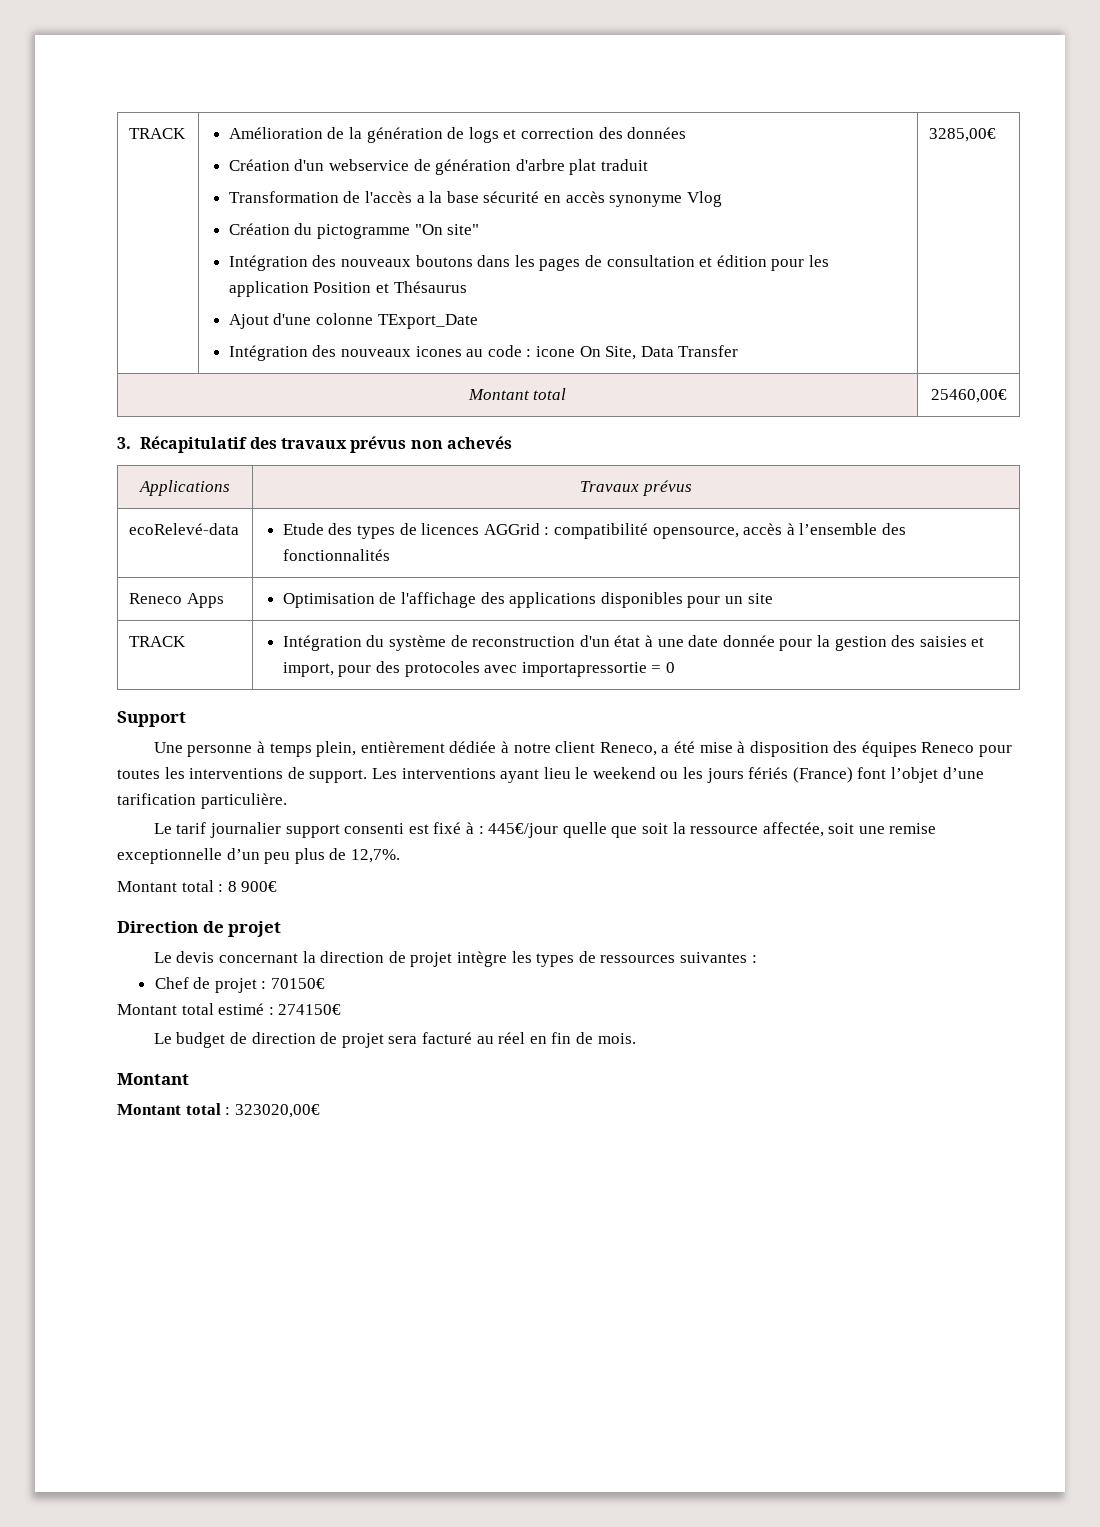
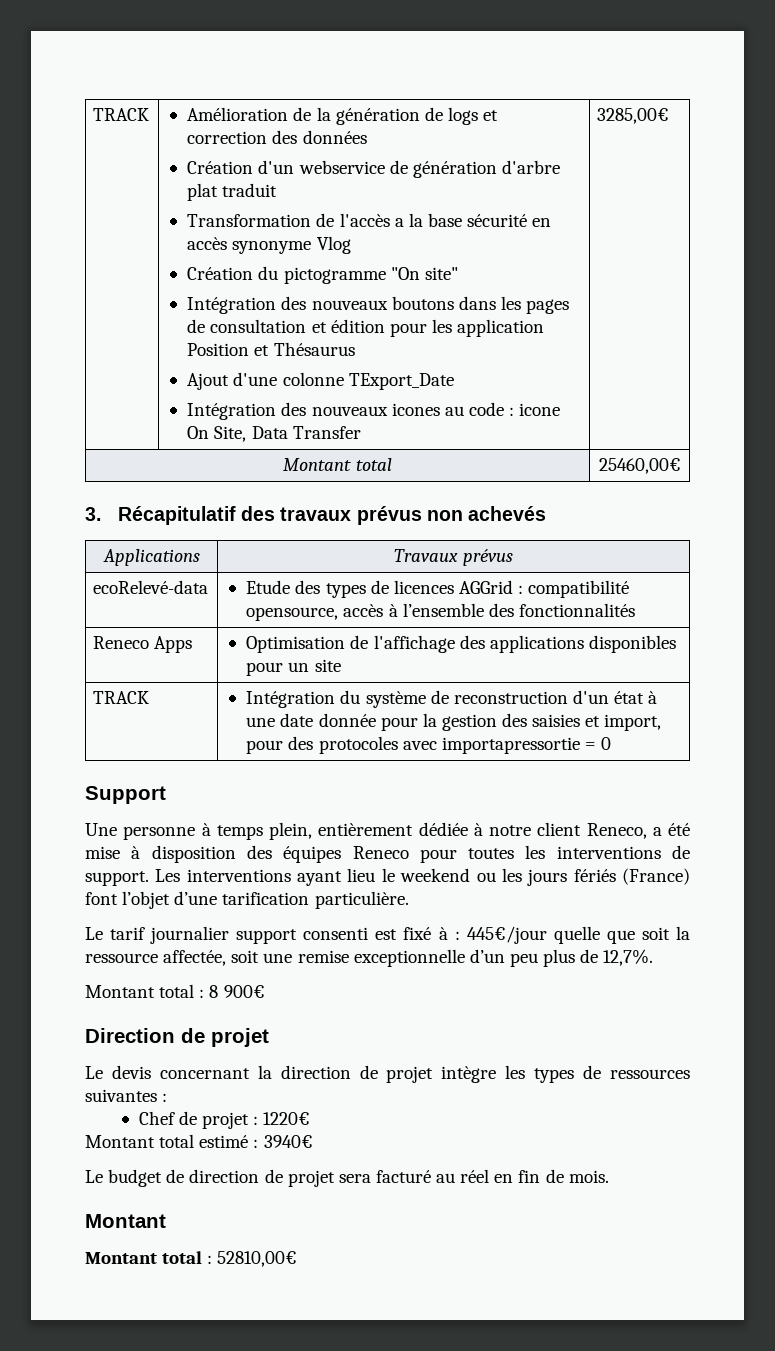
[270,978,325,989] 70150€ -> [263,1112,311,1125] 1220€
[278,1004,342,1015] 274150€ -> [263,1135,313,1148] 3940€
[234,1104,320,1118] 323020,00€ -> [217,1251,298,1267] 52810,00€

